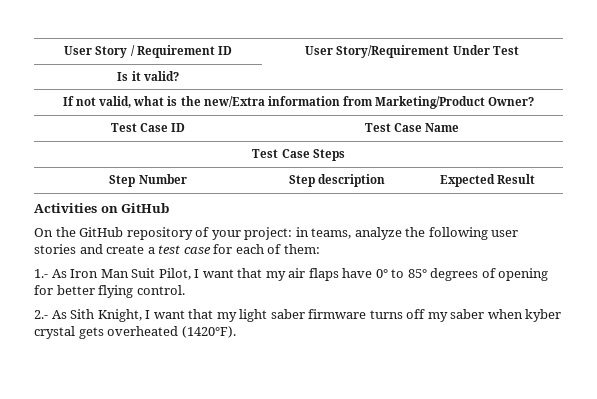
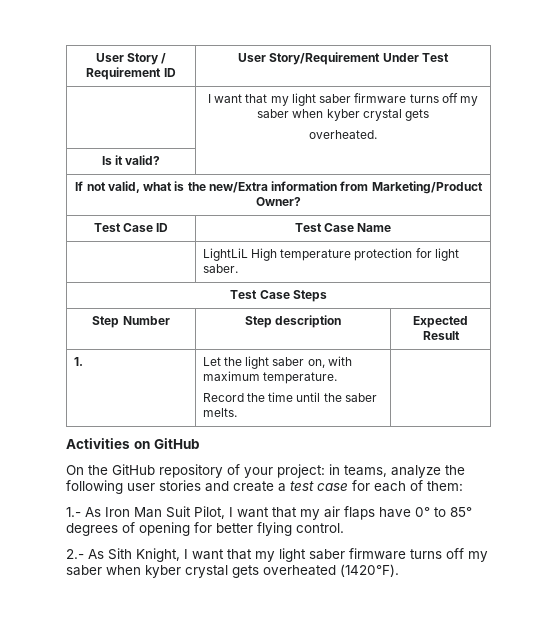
(519, 50) none -> [207,93,479,106] [257,109,429,121] [309,130,377,139] // | I want that my light saber firmware turns off my saber when kyber crystal gets // overheated.
(460, 127) none -> [202,248,459,261] [202,264,238,273] // | LightLiL High temperature protection for light saber.
(536, 179) none -> [73,357,83,366] [202,356,352,369] [202,371,337,384] [202,392,377,402] [202,408,237,417] // 1. | Let the light saber on, with maximum temperature. // Record the time until the saber melts. |

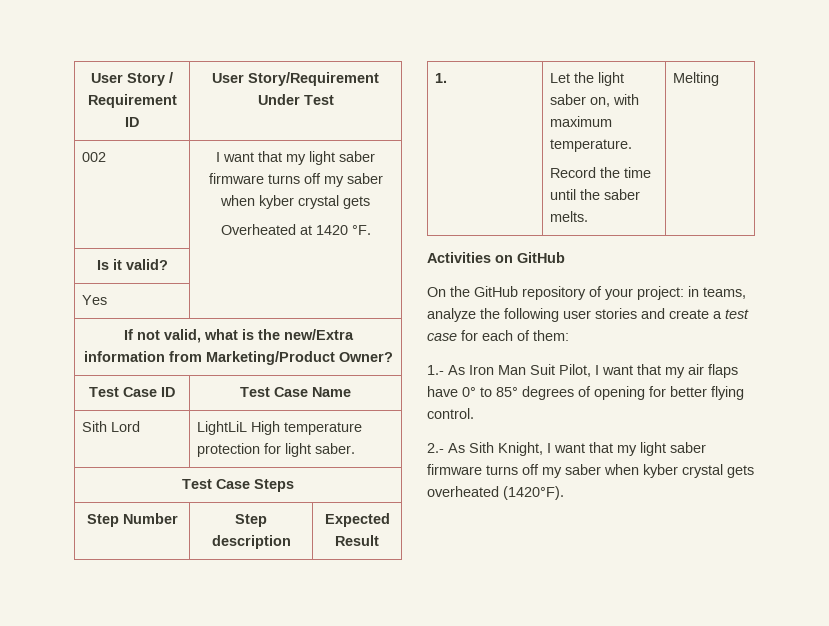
(449, 57) none -> [82,152,107,162] 002
[309,130,377,139] overheated. -> [220,224,371,235] Overheated at 1420 °F.
(161, 160) none -> [82,295,108,305] // Yes |
(392, 227) none -> [82,421,141,432] Sith Lord
(237, 412) none -> [673,72,720,86] Melting

